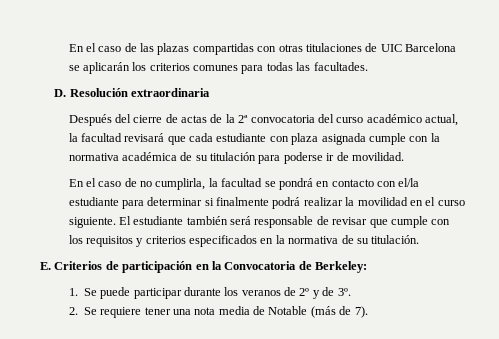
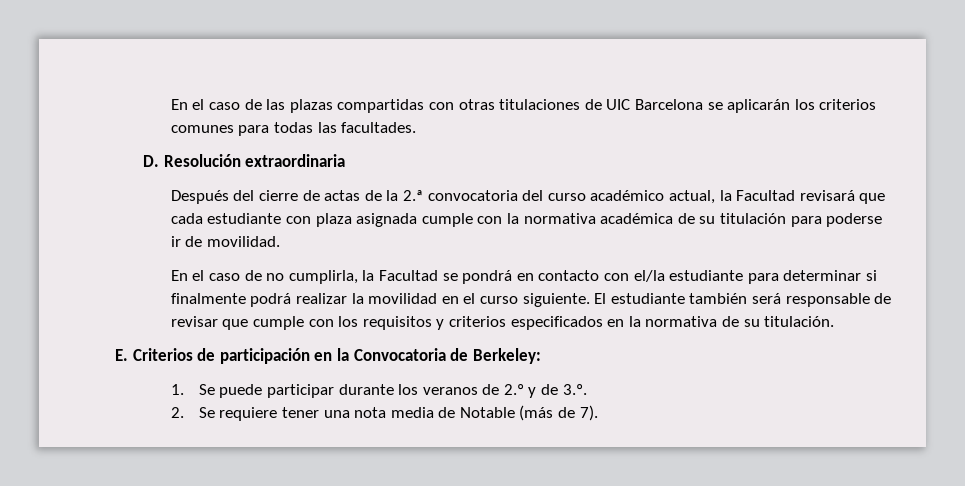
[238,115,249,123] 2ª -> [402,190,423,201] 2.ª
[80,133,122,142] facultad -> [736,190,796,201] Facultad
[221,178,263,187] facultad -> [378,270,438,281] Facultad
[299,288,310,296] 2º -> [503,384,524,395] 2.º
[337,288,351,296] 3º. -> [562,384,587,395] 3.º.

